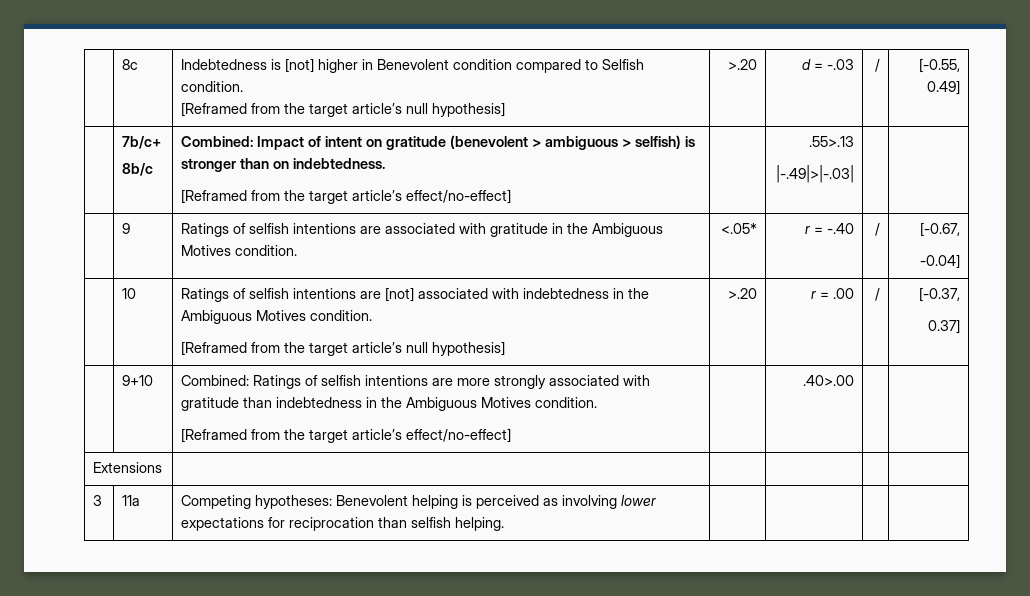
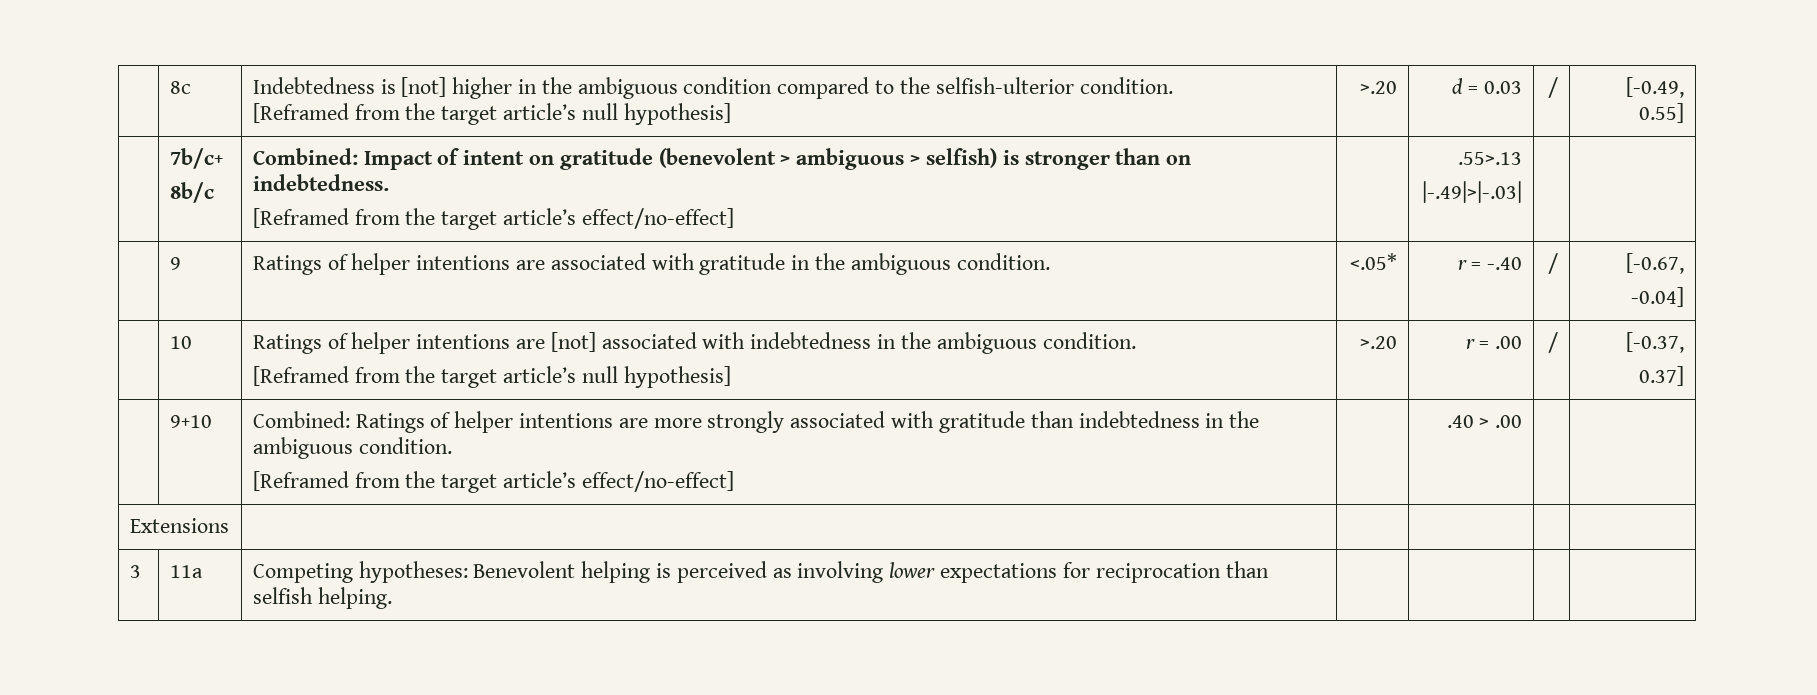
[377,59,450,70] Benevolent -> [541,77,678,99] the ambiguous
[602,59,645,70] Selfish -> [899,77,1074,94] the selfish-ulterior
[826,59,854,70] [874,59,880,72] [918,58,960,73] [926,80,960,95] -.03 | / | [-0.55, 0.49] -> [1484,81,1523,94] [1548,77,1559,98] [1626,77,1685,98] [1639,103,1685,123] 0.03 | / | [-0.49, 0.55]
[249,223,290,234] selfish -> [351,253,411,275] helper
[592,223,664,237] [181,245,232,256] Ambiguous Motives -> [850,253,951,275] ambiguous
[249,288,290,299] selfish -> [351,332,411,354] helper
[181,310,307,324] Ambiguous Motives -> [936,332,1037,354] ambiguous
[321,375,362,386] selfish -> [454,411,514,433] helper
[406,397,532,411] Ambiguous Motives -> [252,437,353,459] ambiguous
[802,375,854,386] .40>.00 -> [1446,415,1523,428] .40 > .00

